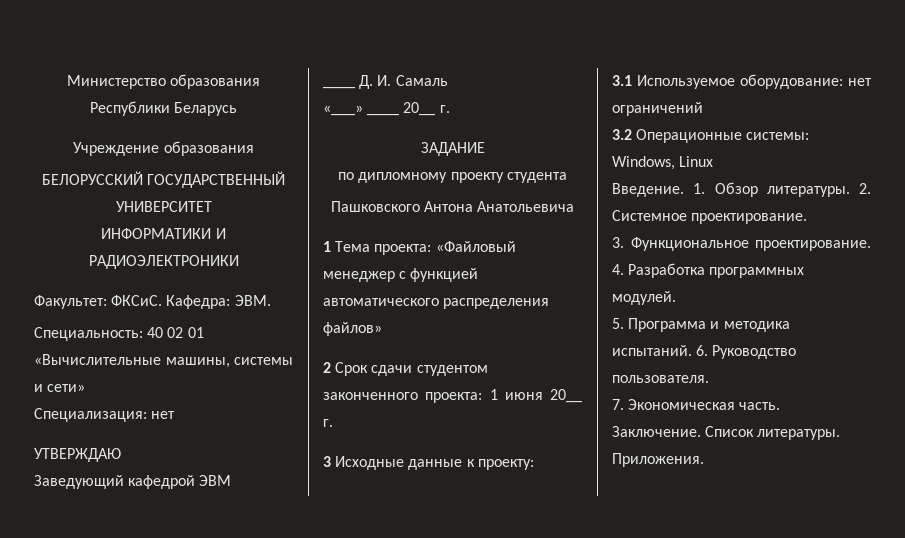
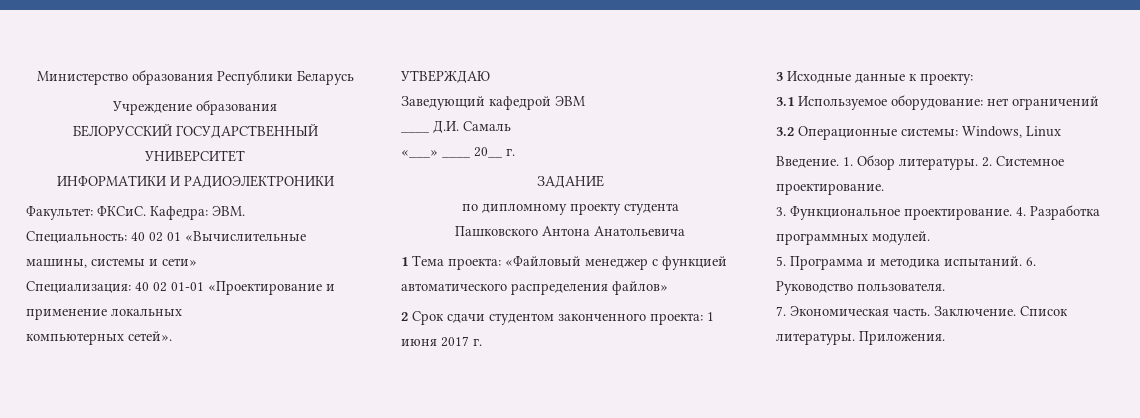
[151,411,176,419] нет -> [135,281,335,295] [26,308,182,320] [26,331,172,345] 40 02 01-01 «Проектирование и применение локальных // компьютерных сетей».
[359,75,392,89] Д. И. -> [433,120,459,134] Д.И.
[550,389,582,403] 20__ -> [441,336,469,347] 2017

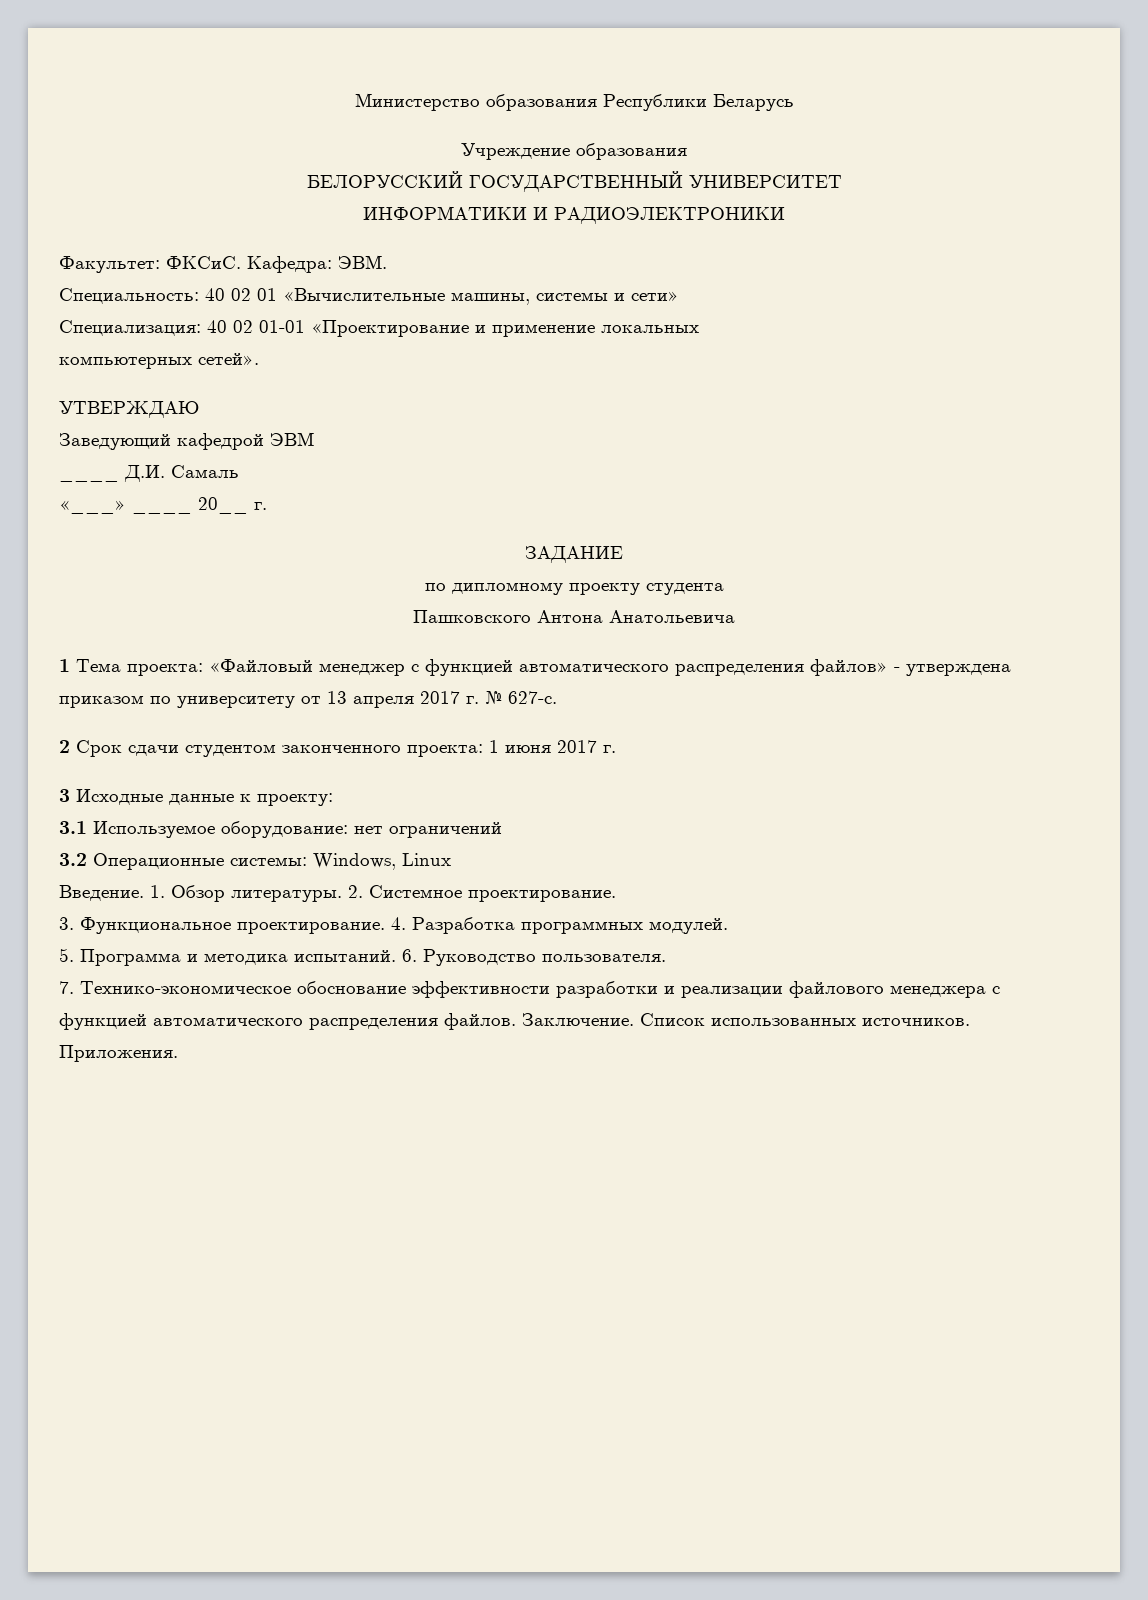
(668, 288) none -> [894,664,1011,676] [59,691,557,708] - утверждена приказом по университету от 13 апреля 2017 г. № 627-с.
[790,306,1068,316] [776,333,855,345] Экономическая часть. Заключение. Список литературы. -> [80,981,1000,998] [59,1013,970,1030] Технико-экономическое обоснование эффективности разработки и реализации файлового менеджера с функцией автоматического распределения файлов. Заключение. Список использованных источников.

